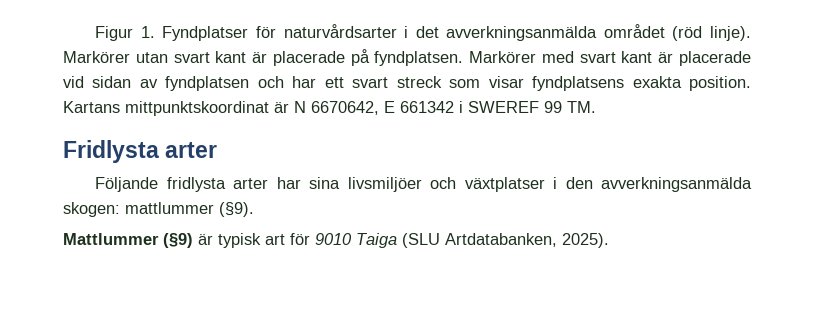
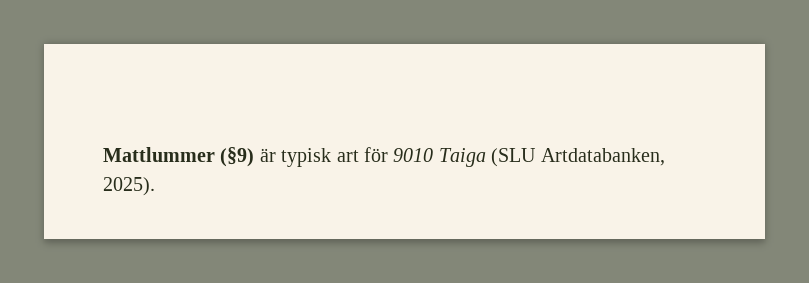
[95,24,751,41] [63,49,751,66] [63,76,751,91] [63,101,596,116] [63,140,218,163] [95,177,753,192] [63,202,254,217] Figur 1. Fyndplatser för naturvårdsarter i det avverkningsanmälda området (röd linje). Markörer utan svart kant är placerade på fyndplatsen. Markörer med svart kant är placerade vid sidan av fyndplatsen och har ett svart streck som visar fyndplatsens exakta position. Kartans mittpunktskoordinat är N 6670642, E 661342 i SWEREF 99 TM. // Fridlysta arter // Följande fridlysta arter har sina livsmiljöer och växtplatser i den avverkningsanmälda skogen: mattlummer (§9). // -> (103, 154) none

